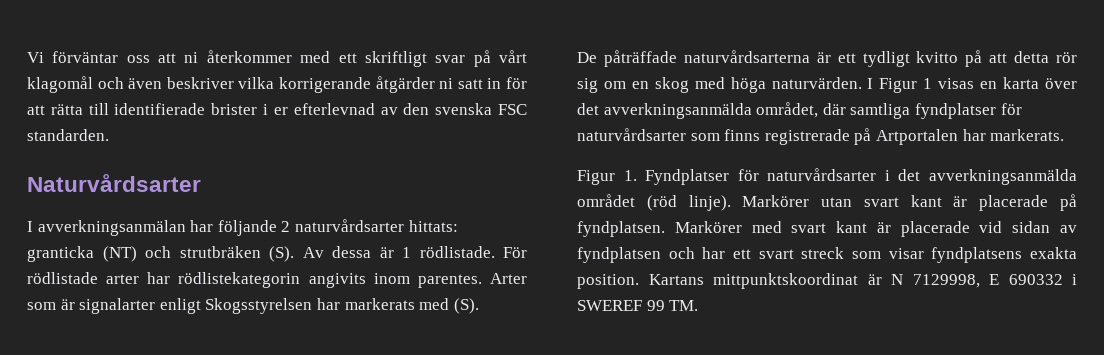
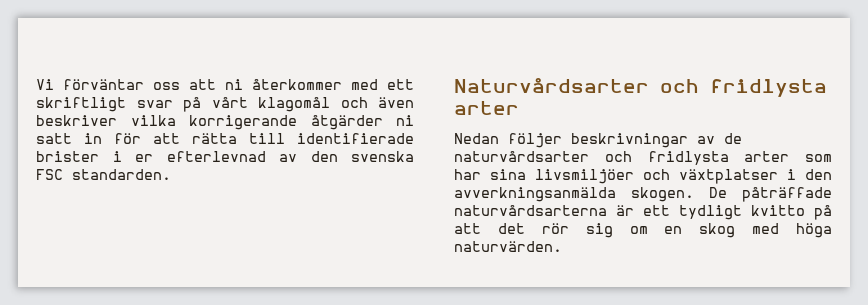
[27,219,458,236] [27,246,527,262] [27,272,528,288] [27,298,479,314] // I avverkningsanmälan har följande 2 naturvårdsarter hittats: granticka (NT) och strutbräken (S). Av dessa är 1 rödlistade. För rödlistade arter har rödlistekategorin angivits inom parentes. Arter som är signalarter enligt Skogsstyrelsen har markerats med (S). // -> [660,79,827,97] [454,101,519,115] [454,133,742,148] [454,151,832,165] [454,169,832,184] [454,187,694,202] och fridlysta arter // Nedan följer beskrivningar av de naturvårdsarter och fridlysta arter som har sina livsmiljöer och växtplatser i den avverkningsanmälda skogen.
[1014,51,1050,63] detta -> [497,223,525,234] det
[867,77,1077,93] [577,102,1022,119] [577,128,1065,145] [577,168,1077,185] [577,194,1077,211] [577,221,1077,237] [577,247,1077,263] [577,273,1077,289] [577,300,699,311] I Figur 1 visas en karta över det avverkningsanmälda området, där samtliga fyndplatser för naturvårdsarter som finns registrerade på Artportalen har markerats. // Figur 1. Fyndplatser för naturvårdsarter i det avverkningsanmälda området (röd linje). Markörer utan svart kant är placerade på fyndplatsen. Markörer med svart kant är placerade vid sidan av fyndplatsen och har ett svart streck som visar fyndplatsens exakta position. Kartans mittpunktskoordinat är N 7129998, E 690332 i SWEREF 99 TM. -> (562, 246) none

